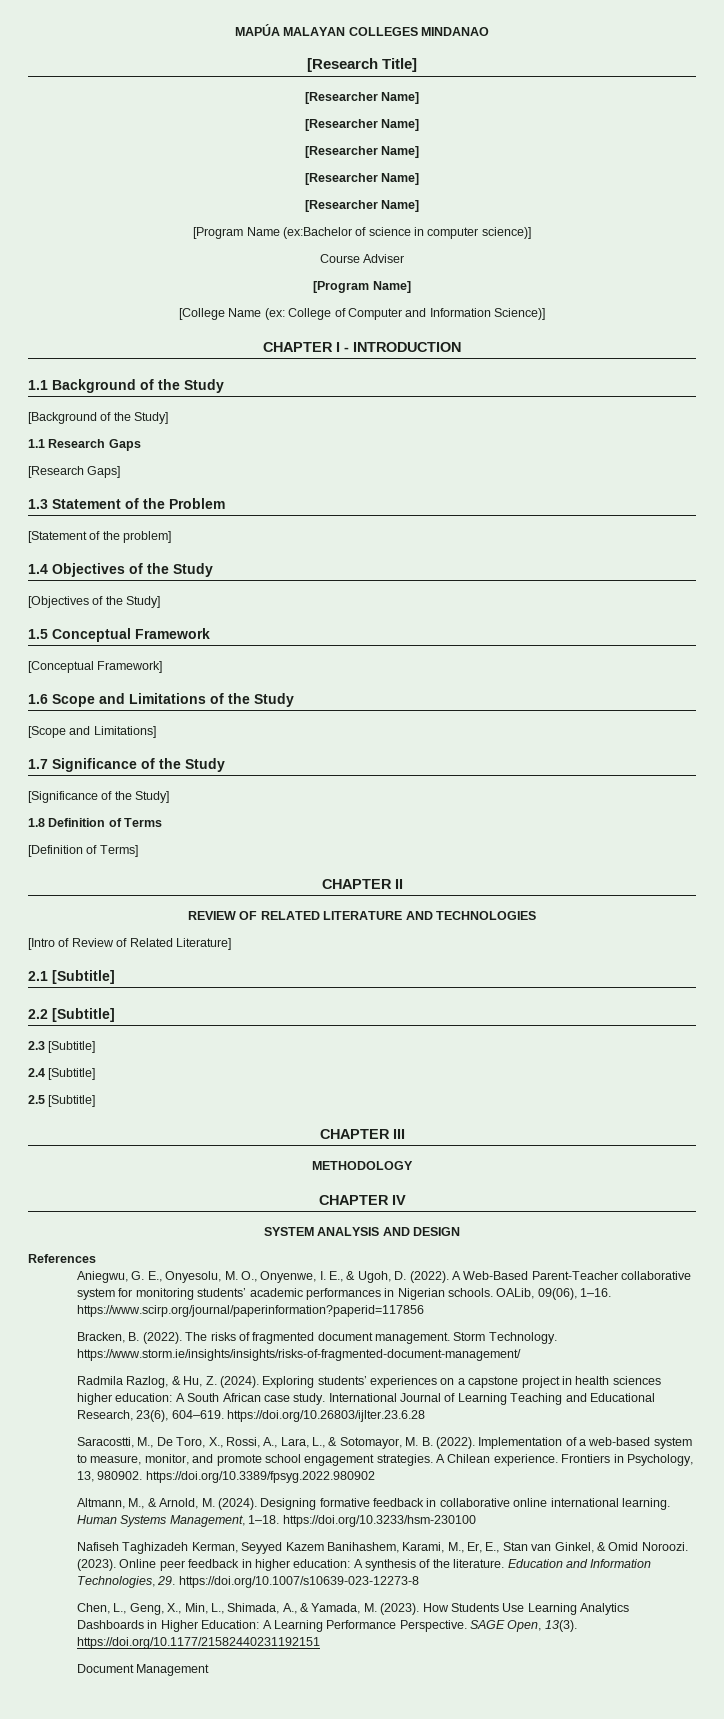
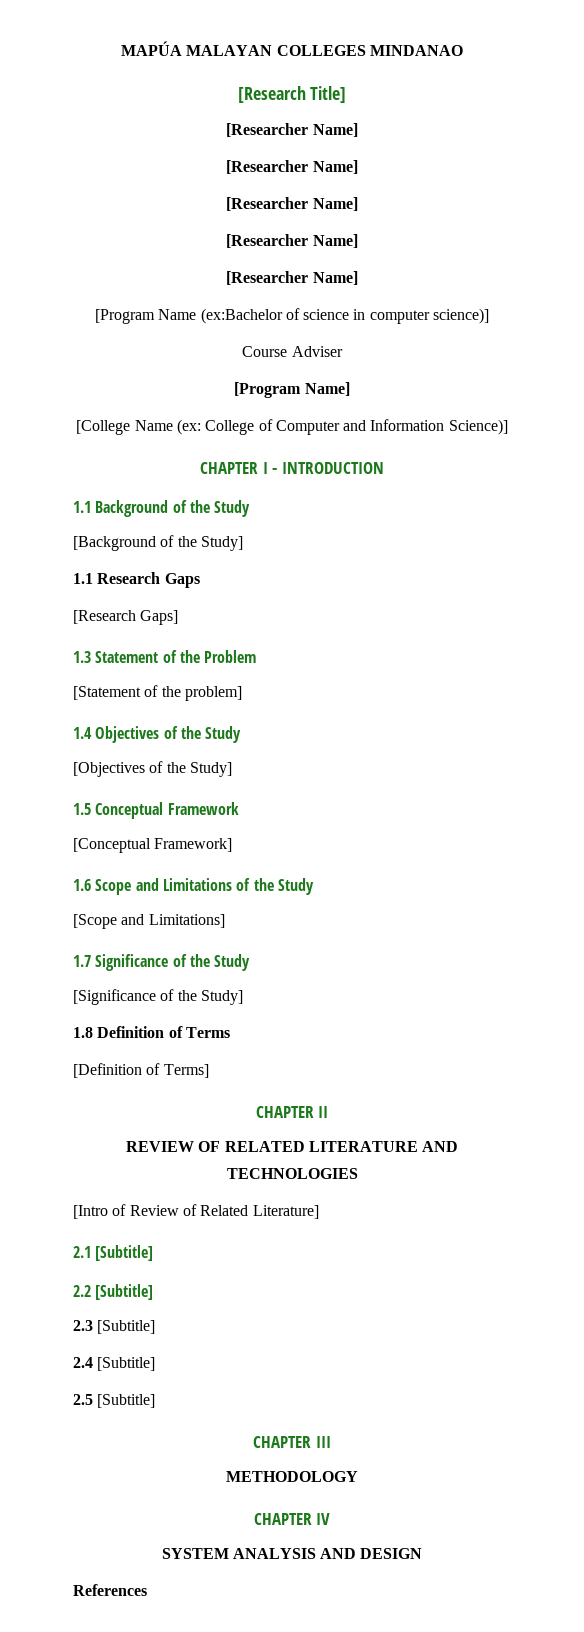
[77,1271,692,1283] [77,1288,612,1300] [77,1305,425,1317] [77,1332,557,1344] [77,1349,522,1361] [77,1376,661,1388] [77,1393,655,1405] [77,1410,426,1422] [77,1437,692,1449] [77,1454,693,1466] [77,1471,375,1483] [77,1498,670,1510] [77,1515,476,1527] [77,1542,688,1554] [77,1559,652,1571] [77,1576,419,1588] [77,1603,630,1615] [77,1620,577,1632] [77,1637,321,1649] [77,1664,210,1676] // Aniegwu, G. E., Onyesolu, M. O., Onyenwe, I. E., & Ugoh, D. (2022). A Web-Based Parent-Teacher collaborative system for monitoring students’ academic performances in Nigerian schools. OALib, 09(06), 1–16. https://www.scirp.org/journal/paperinformation?paperid=117856 // Bracken, B. (2022). The risks of fragmented document management. Storm Technology. https://www.storm.ie/insights/insights/risks-of-fragmented-document-management/ // Radmila Razlog, & Hu, Z. (2024). Exploring students’ experiences on a capstone project in health sciences higher education: A South African case study. International Journal of Learning Teaching and Educational Research, 23(6), 604–619. https://doi.org/10.26803/ijlter.23.6.28 // Saracostti, M., De Toro, X., Rossi, A., Lara, L., & Sotomayor, M. B. (2022). Implementation of a web-based system to measure, monitor, and promote school engagement strategies. A Chilean experience. Frontiers in Psychology, 13, 980902. https://doi.org/10.3389/fpsyg.2022.980902 // Altmann, M., & Arnold, M. (2024). Designing formative feedback in collaborative online international learning. Human Systems Management, 1–18. https://doi.org/10.3233/hsm-230100 // Nafiseh Taghizadeh Kerman, Seyyed Kazem Banihashem, Karami, M., Er, E., Stan van Ginkel, & Omid Noroozi. (2023). Online peer feedback in higher education: A synthesis of the literature. Education and Information Technologies, 29. https://doi.org/10.1007/s10639-023-12273-8 // Chen, L., Geng, X., Min, L., Shimada, A., & Yamada, M. (2023). How Students Use Learning Analytics Dashboards in Higher Education: A Learning Performance Perspective. SAGE Open, 13(3). https://doi.org/10.1177/21582440231192151 // Document Management -> (147, 1590) none

